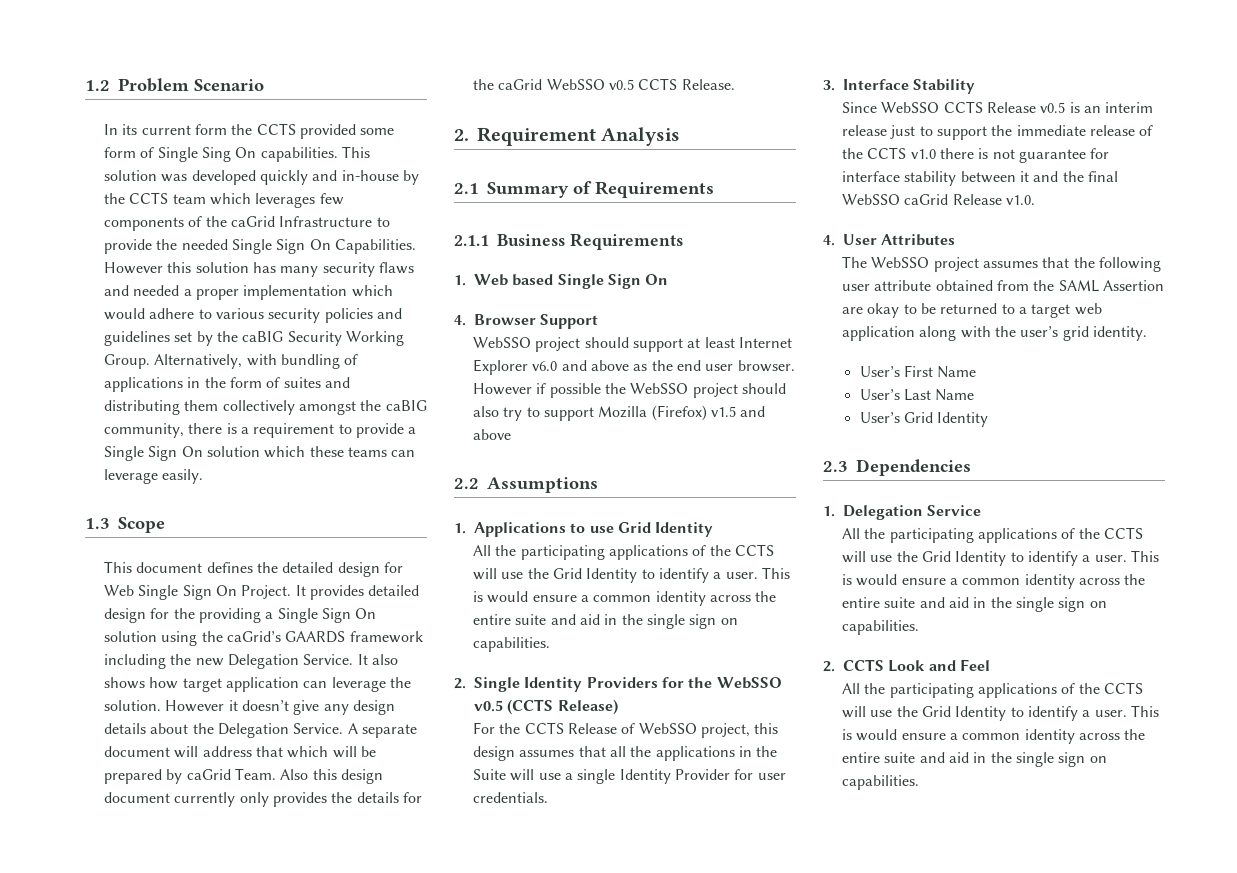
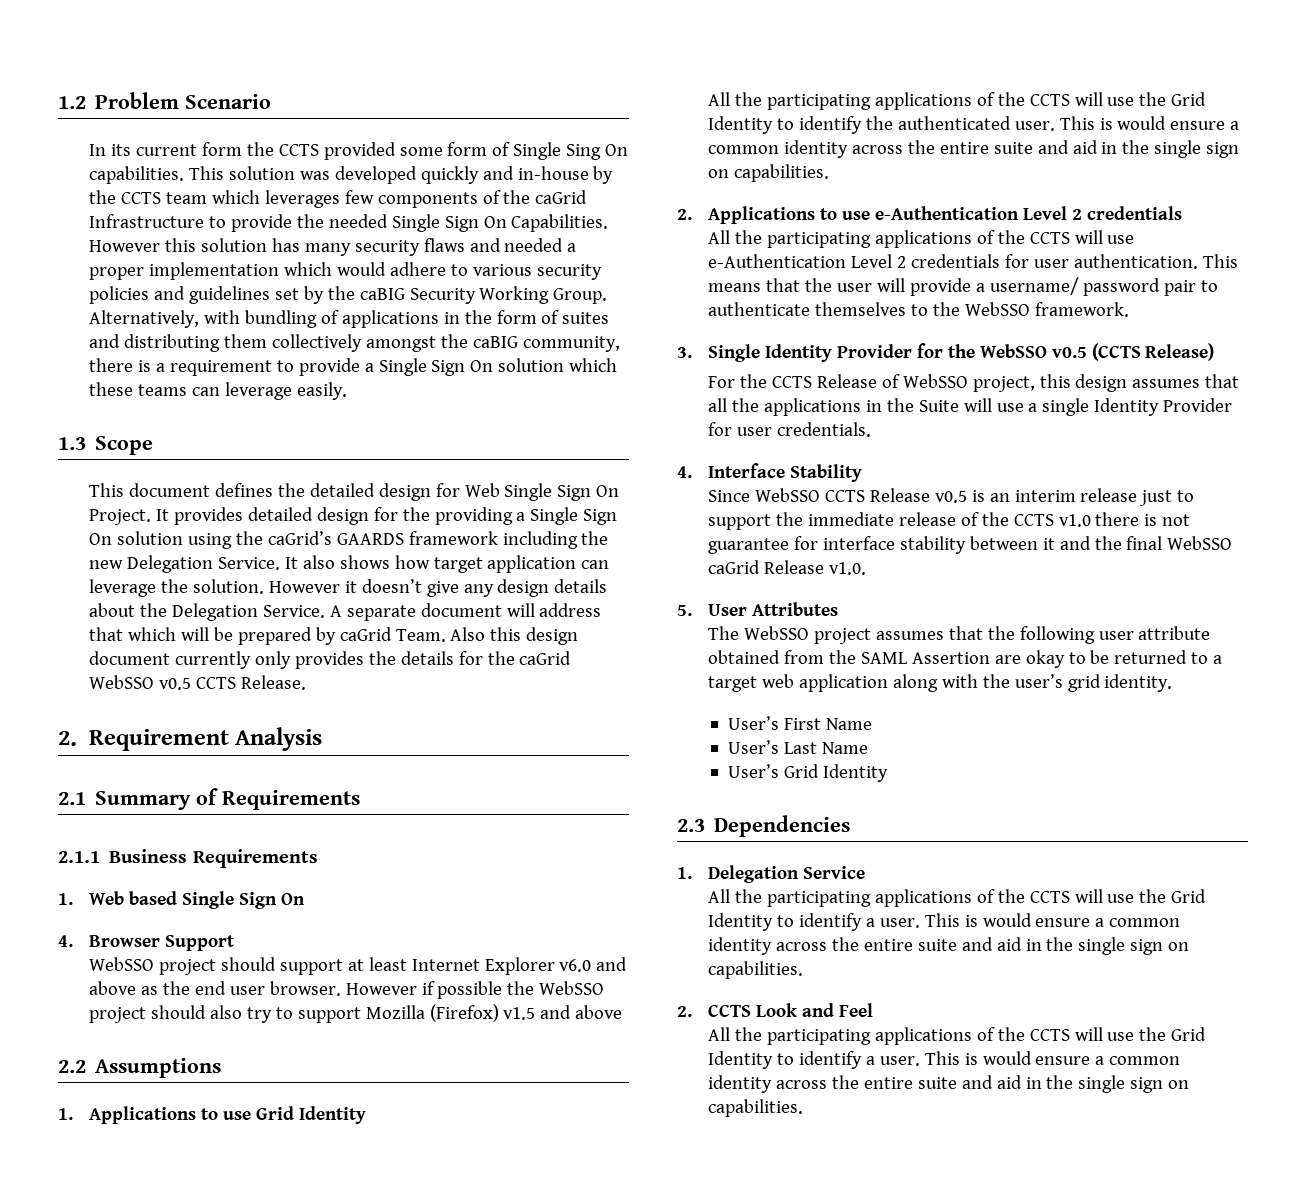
[713,572,722,579] a -> [865,116,1011,130] the authenticated
(466, 683) none -> [707,206,1182,224] [707,230,1135,248] [707,254,1238,269] [707,277,1219,296] [707,302,1129,317] [677,347,692,358] Applications to use e-Authentication Level 2 credentials // All the participating applications of the CCTS will use e-Authentication Level 2 credentials for user authentication. This means that the user will provide a username/ password pair to authenticate themselves to the WebSSO framework. // 3.
[586,677,658,688] Providers -> [836,344,912,358] Provider
[823,80,835,91] 3. -> [677,466,692,478] 4.
[823,235,835,246] 4. -> [677,605,692,616] 5.

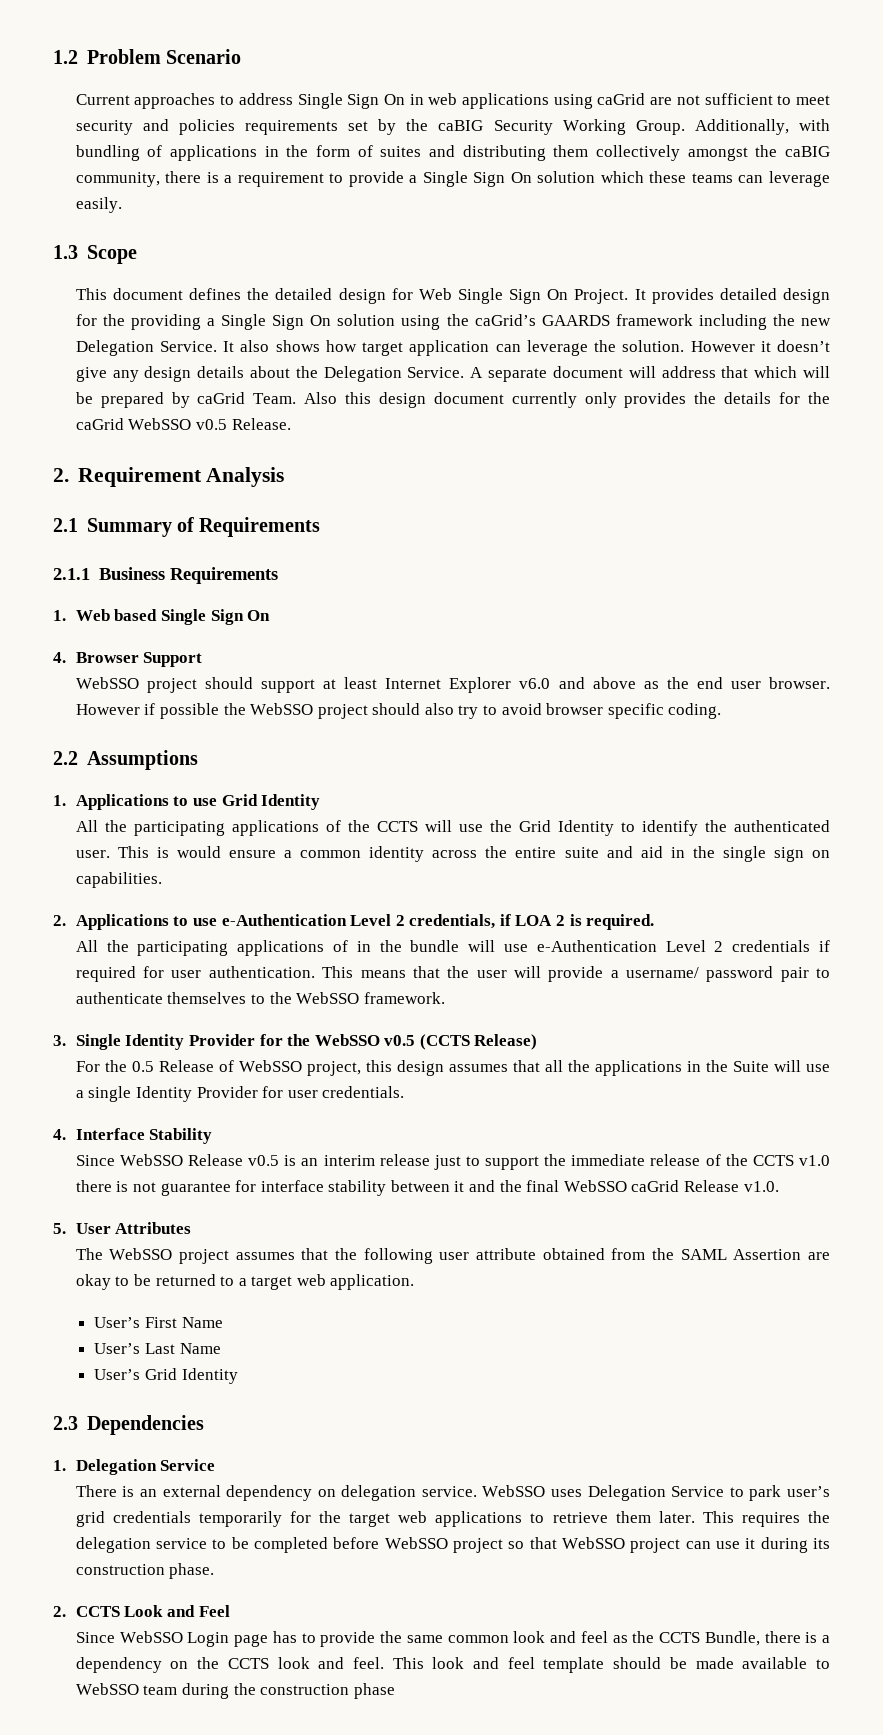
[88,142,629,160] [88,166,614,184] [88,190,588,208] [88,214,609,232] [88,238,577,256] [88,262,602,280] [88,286,270,304] In its current form the CCTS provided some form of Single Sing On capabilities. This solution was developed quickly and in-house by the CCTS team which leverages few components of the caGrid Infrastructure to provide the needed Single Sign On Capabilities. However this solution has many security flaws and needed a proper implementation which would adhere to various security policies and guidelines -> [75,93,830,109] [75,119,339,135] Current approaches to address Single Sign On in web applications using caGrid are not sufficient to meet security and policies requirements
[88,310,199,328] Alternatively, -> [694,119,789,135] Additionally,
[195,677,236,689] CCTS -> (227, 424) none
[297,1004,623,1023] support Mozilla (Firefox) v1.5 and above -> [501,703,722,719] avoid browser specific coding.
[1086,206,1182,220] [707,230,1070,248] credentials // All the participating applications of the CCTS -> [409,914,655,930] [75,940,460,956] credentials, if LOA 2 is required. // All the participating applications of in the bundle
(1000, 261) none -> [818,940,830,952] [75,966,136,982] if required
[771,376,812,388] CCTS -> [131,1061,154,1072] 0.5
[824,490,865,502] CCTS -> (183, 1160) none
[798,674,1173,692] application along with the user’s grid identity. -> [330,1274,415,1290] application.
[707,889,1207,907] [707,913,1181,931] [707,937,1190,955] [707,961,803,979] All the participating applications of the CCTS will use the Grid Identity to identify a user. This is would ensure a common identity across the entire suite and aid in the single sign on capabilities. -> [75,1485,831,1501] [75,1511,831,1527] [75,1537,830,1553] [75,1563,215,1579] There is an external dependency on delegation service. WebSSO uses Delegation Service to park user’s grid credentials temporarily for the target web applications to retrieve them later. This requires the delegation service to be completed before WebSSO project so that WebSSO project can use it during its construction phase.
[707,1027,1207,1045] [707,1051,1181,1069] [707,1075,1190,1093] [707,1099,803,1117] All the participating applications of the CCTS will use the Grid Identity to identify a user. This is would ensure a common identity across the entire suite and aid in the single sign on capabilities. -> [75,1631,831,1647] [75,1657,830,1673] [75,1683,395,1699] Since WebSSO Login page has to provide the same common look and feel as the CCTS Bundle, there is a dependency on the CCTS look and feel. This look and feel template should be made available to WebSSO team during the construction phase

